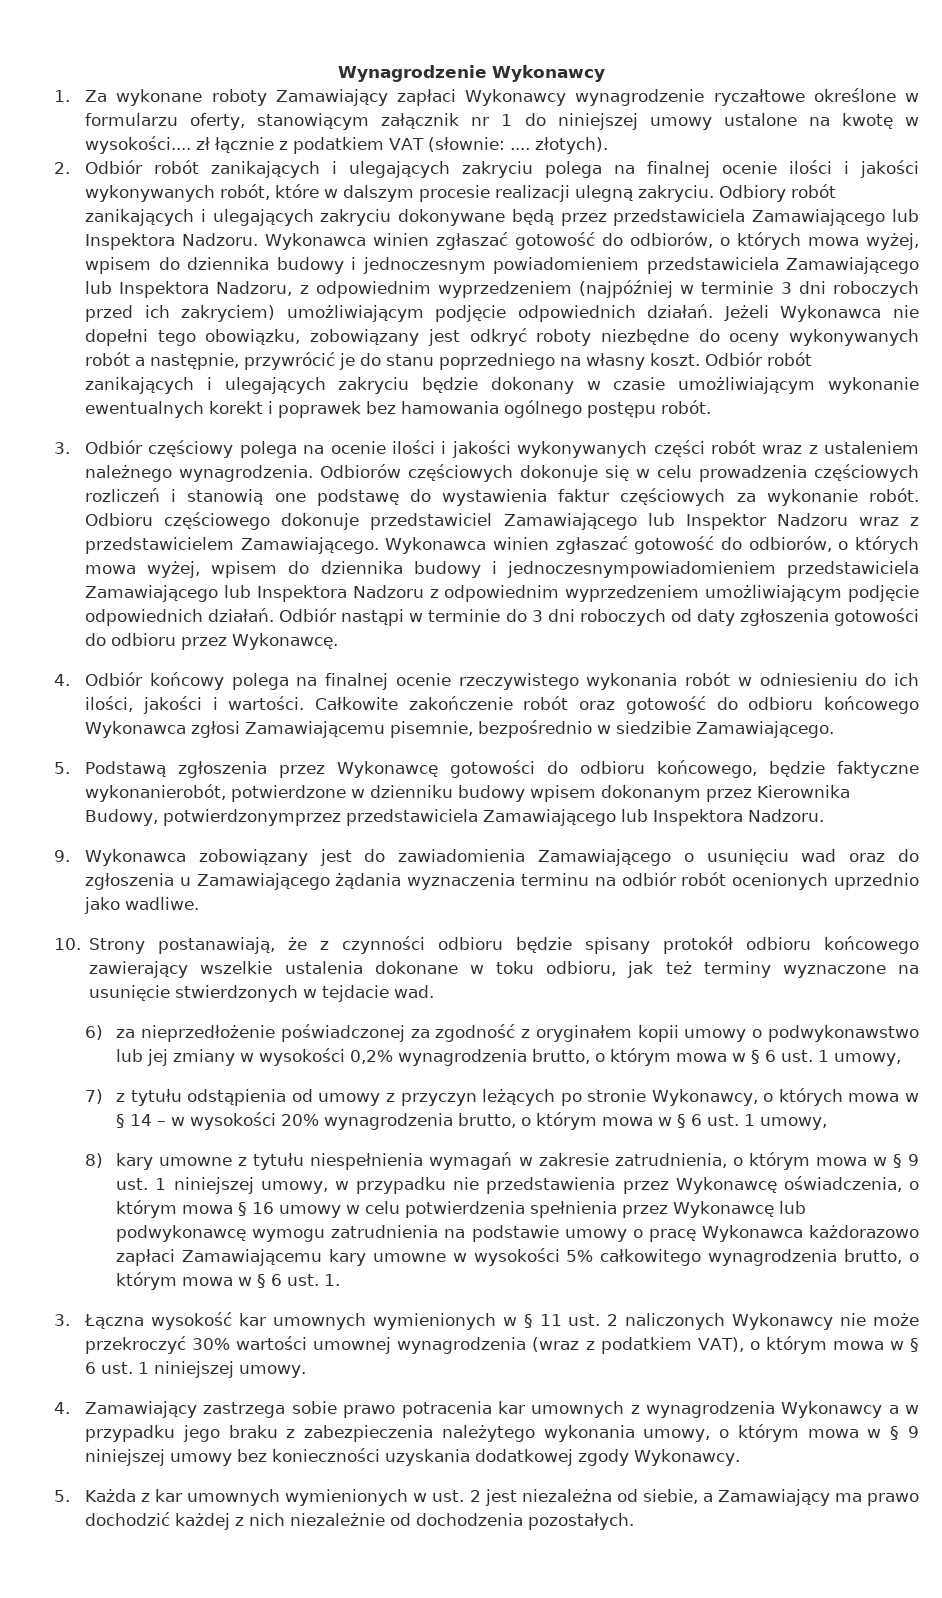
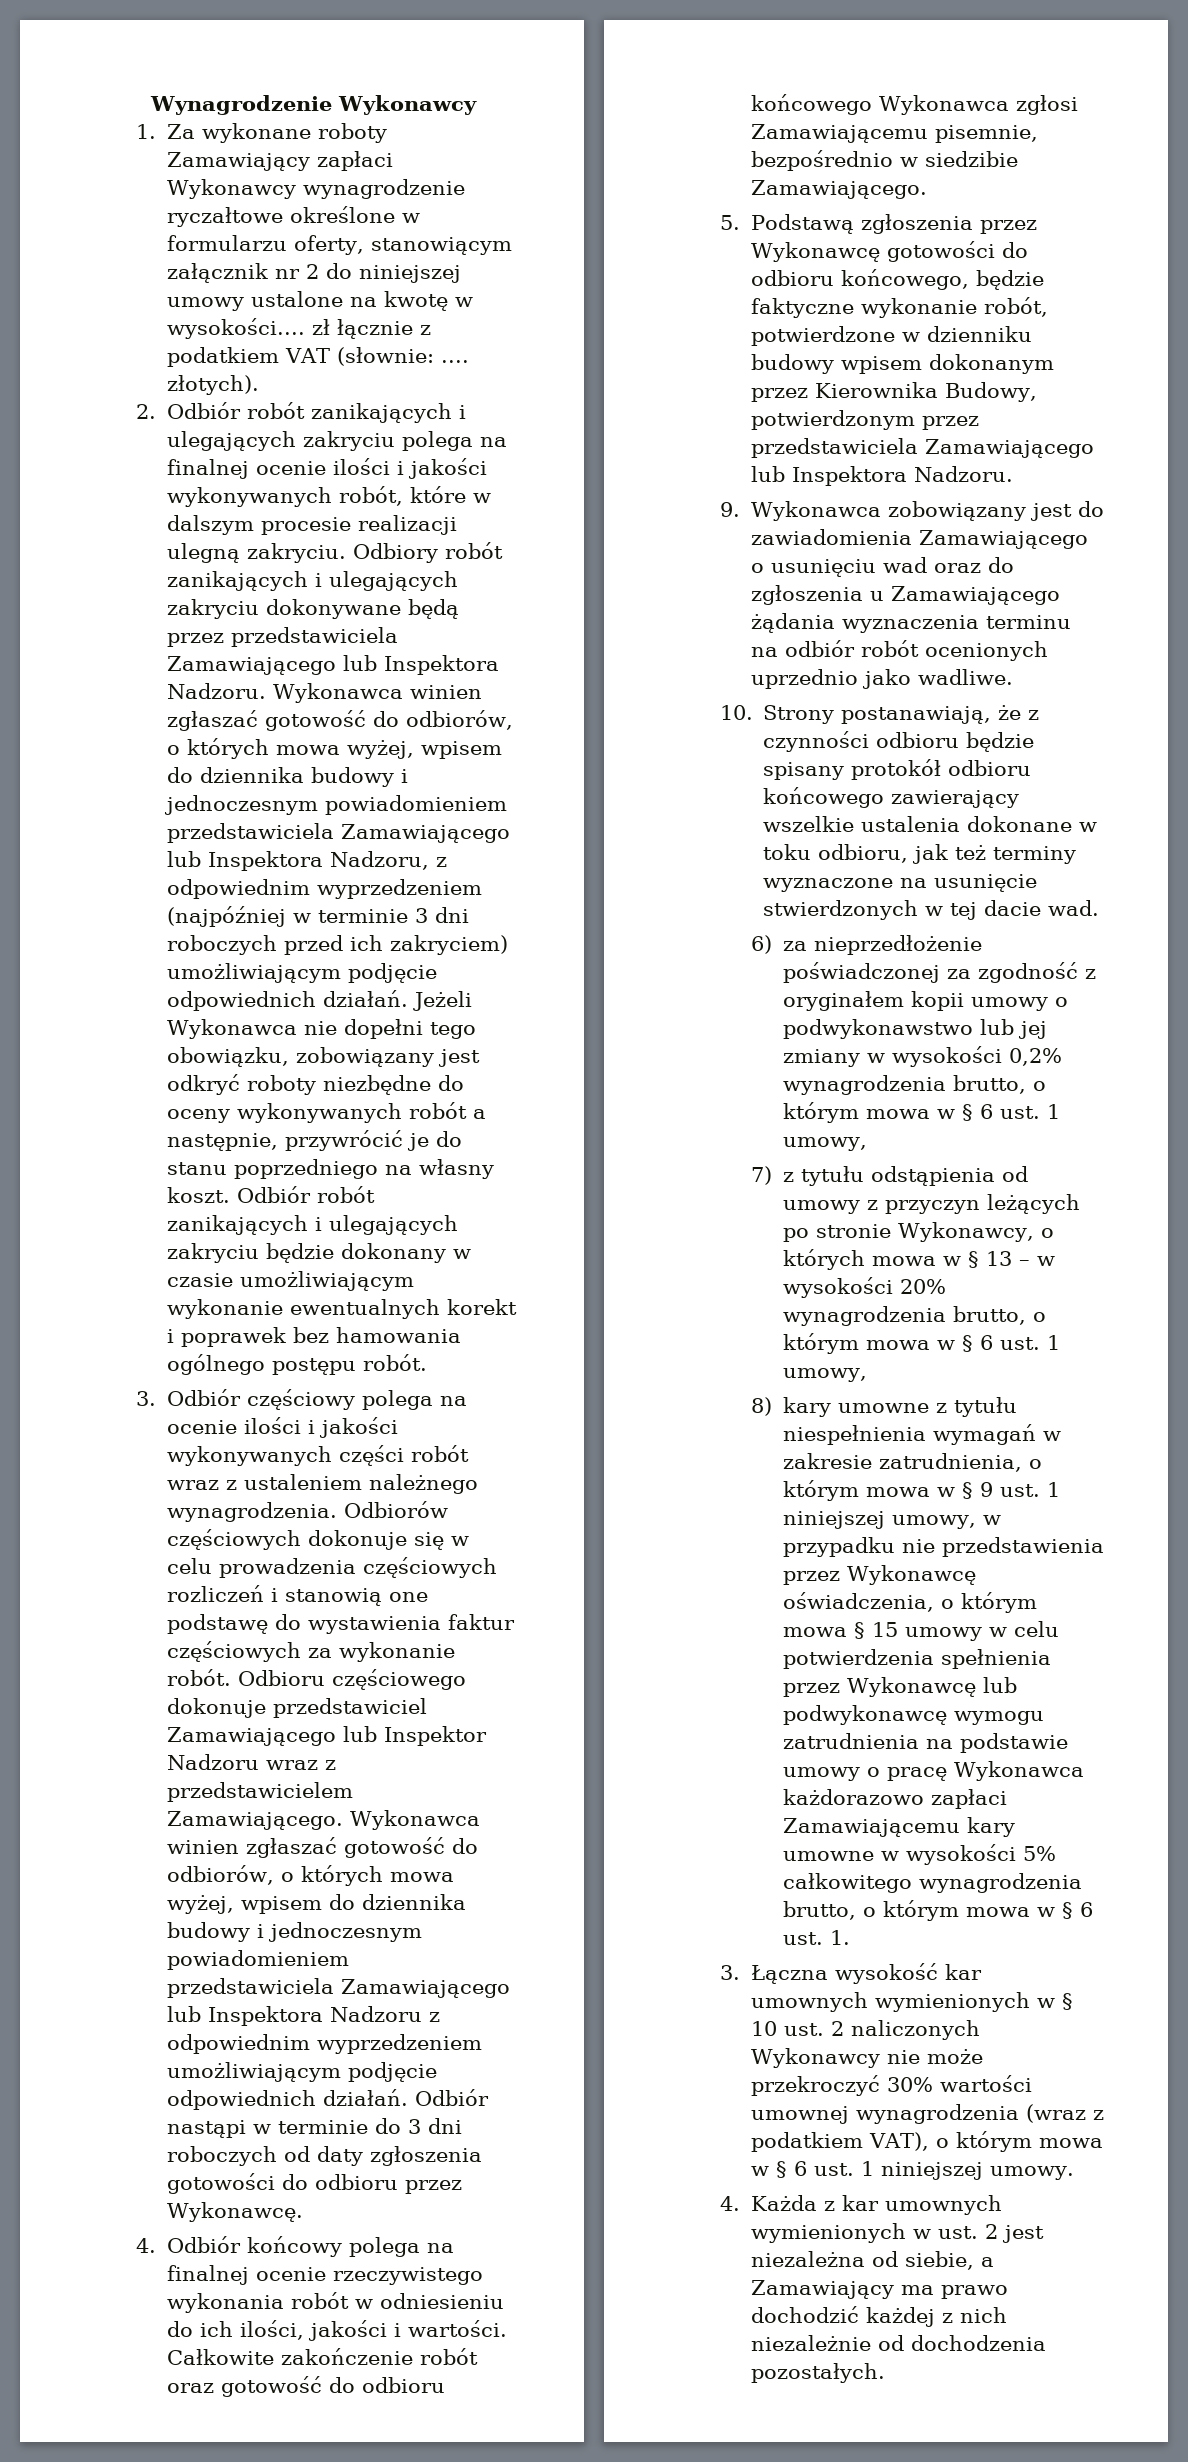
[501,114,513,126] 1 -> [306,264,320,279] 2
[506,561,776,578] jednoczesnympowiadomieniem -> [268,1922,423,1942] [167,1950,350,1970] jednoczesnym powiadomieniem
[85,784,227,802] wykonanierobót, -> [861,297,1049,318] wykonanie robót,
[163,809,342,826] potwierdzonymprzez -> [751,410,980,430] potwierdzonym przez
[322,985,390,1002] tejdacie -> [950,900,1042,920] tej dacie
[130,1114,153,1126] 14 -> [985,1251,1012,1266] 13
[252,1202,275,1214] 16 -> [871,1622,898,1637] 15
[539,1314,562,1326] 11 -> [751,2021,778,2036] 10
[85,1401,919,1418] [85,1424,920,1442] [85,1448,741,1466] [54,1490,71,1502] Zamawiający zastrzega sobie prawo potracenia kar umownych z wynagrodzenia Wykonawcy a w przypadku jego braku z zabezpieczenia należytego wykonania umowy, o którym mowa w § 9 niniejszej umowy bez konieczności uzyskania dodatkowej zgody Wykonawcy. // 5. -> (741, 2203) none

